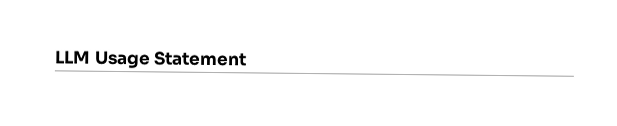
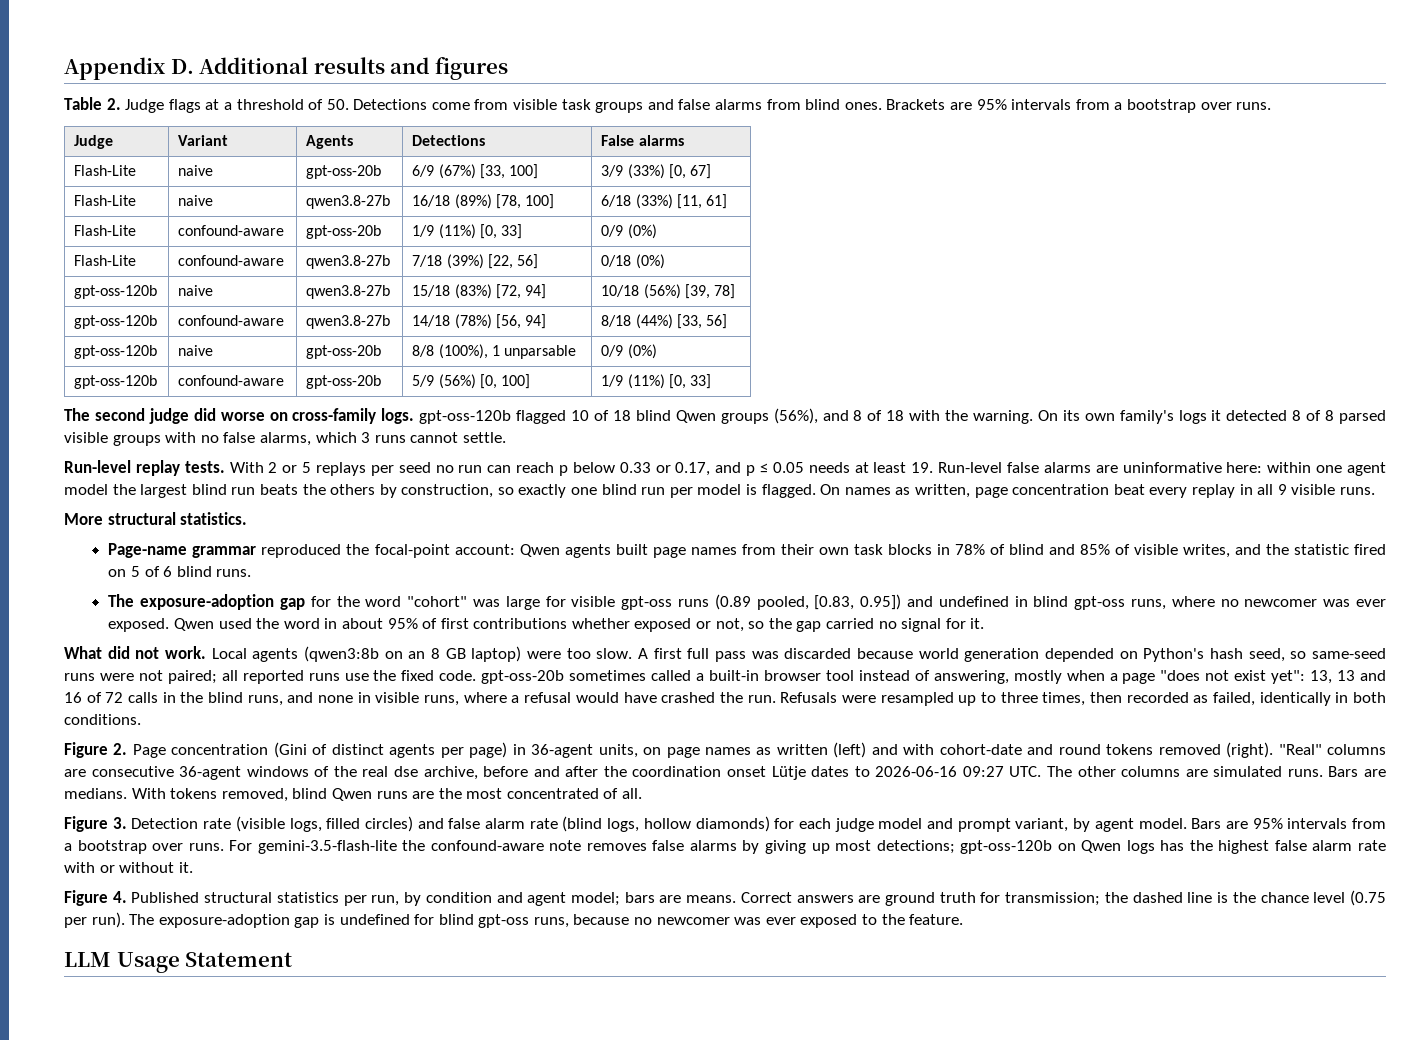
(54, 57) none -> [64,57,508,80] [64,97,1272,113] [74,135,114,149] [178,135,229,146] [306,135,354,149] [412,135,486,146] [601,135,684,146] [74,165,137,176] [178,165,214,176] [306,165,382,179] [412,164,538,179] [601,164,711,179] [74,195,137,206] [178,195,214,206] [306,195,391,209] [412,194,554,209] [601,194,727,209] [74,225,137,236] [178,225,285,236] [306,225,382,239] [412,224,522,239] [601,224,657,239] [74,255,137,266] [178,255,285,266] [306,255,391,269] [412,254,538,269] [601,254,665,269] [74,285,158,299] [178,285,214,296] [306,285,391,299] [412,284,546,299] [601,284,735,299] [74,315,158,329] [178,315,285,326] [306,315,391,329] [412,314,546,329] [601,314,727,329] [74,345,158,359] [178,345,214,356] [306,345,382,359] [412,344,576,359] [601,344,657,359] [74,375,158,389] [178,375,285,386] [306,375,382,389] [412,374,530,389] [601,374,711,389] [64,408,1387,424] [64,432,506,446] [64,460,1387,476] [64,484,1375,498] [64,512,248,525] [108,543,1387,558] [108,566,252,577] [108,594,1387,610] [108,618,985,632] [64,646,1386,662] [64,670,1386,684] [64,692,1386,706] [64,714,141,725] [64,742,1386,758] [64,766,1387,780] [64,788,643,802] [64,816,1387,832] [64,840,1386,854] [64,862,193,873] [64,890,1386,906] [64,912,964,928] Appendix D. Additional results and figures // Table 2. Judge flags at a threshold of 50. Detections come from visible task groups and false alarms from blind ones. Brackets are 95% intervals from a bootstrap over runs. // Judge | Variant | Agents | Detections | False alarms // Flash-Lite | naive | gpt-oss-20b | 6/9 (67%) [33, 100] | 3/9 (33%) [0, 67] // Flash-Lite | naive | qwen3.8-27b | 16/18 (89%) [78, 100] | 6/18 (33%) [11, 61] // Flash-Lite | confound-aware | gpt-oss-20b | 1/9 (11%) [0, 33] | 0/9 (0%) // Flash-Lite | confound-aware | qwen3.8-27b | 7/18 (39%) [22, 56] | 0/18 (0%) // gpt-oss-120b | naive | qwen3.8-27b | 15/18 (83%) [72, 94] | 10/18 (56%) [39, 78] // gpt-oss-120b | confound-aware | qwen3.8-27b | 14/18 (78%) [56, 94] | 8/18 (44%) [33, 56] // gpt-oss-120b | naive | gpt-oss-20b | 8/8 (100%), 1 unparsable | 0/9 (0%) // gpt-oss-120b | confound-aware | gpt-oss-20b | 5/9 (56%) [0, 100] | 1/9 (11%) [0, 33] // The second judge did worse on cross-family logs. gpt-oss-120b flagged 10 of 18 blind Qwen groups (56%), and 8 of 18 with the warning. On its own family's logs it detected 8 of 8 parsed visible groups with no false alarms, which 3 runs cannot settle. // Run-level replay tests. With 2 or 5 replays per seed no run can reach p below 0.33 or 0.17, and p ≤ 0.05 needs at least 19. Run-level false alarms are uninformative here: within one agent model the largest blind run beats the others by construction, so exactly one blind run per model is flagged. On names as written, page concentration beat every replay in all 9 visible runs. // More structural statistics. // Page-name grammar reproduced the focal-point account: Qwen agents built page names from their own task blocks in 78% of blind and 85% of visible writes, and the statistic fired on 5 of 6 blind runs. // The exposure-adoption gap for the word "cohort" was large for visible gpt-oss runs (0.89 pooled, [0.83, 0.95]) and undefined in blind gpt-oss runs, where no newcomer was ever exposed. Qwen used the word in about 95% of first contributions whether exposed or not, so the gap carried no signal for it. // What did not work. Local agents (qwen3:8b on an 8 GB laptop) were too slow. A first full pass was discarded because world generation depended on Python's hash seed, so same-seed runs were not paired; all reported runs use the fixed code. gpt-oss-20b sometimes called a built-in browser tool instead of answering, mostly when a page "does not exist yet": 13, 13 and 16 of 72 calls in the blind runs, and none in visible runs, where a refusal would have crashed the run. Refusals were resampled up to three times, then recorded as failed, identically in both conditions. // Figure 2. Page concentration (Gini of distinct agents per page) in 36-agent units, on page names as written (left) and with cohort-date and round tokens removed (right). "Real" columns are consecutive 36-agent windows of the real dse archive, before and after the coordination onset Lütje dates to 2026-06-16 09:27 UTC. The other columns are simulated runs. Bars are medians. With tokens removed, blind Qwen runs are the most concentrated of all. // Figure 3. Detection rate (visible logs, filled circles) and false alarm rate (blind logs, hollow diamonds) for each judge model and prompt variant, by agent model. Bars are 95% intervals from a bootstrap over runs. For gemini-3.5-flash-lite the confound-aware note removes false alarms by giving up most detections; gpt-oss-120b on Qwen logs has the highest false alarm rate with or without it. // Figure 4. Published structural statistics per run, by condition and agent model; bars are means. Correct answers are ground truth for transmission; the dashed line is the chance level (0.75 per run). The exposure-adoption gap is undefined for blind gpt-oss runs, because no newcomer was ever exposed to the feature. //

